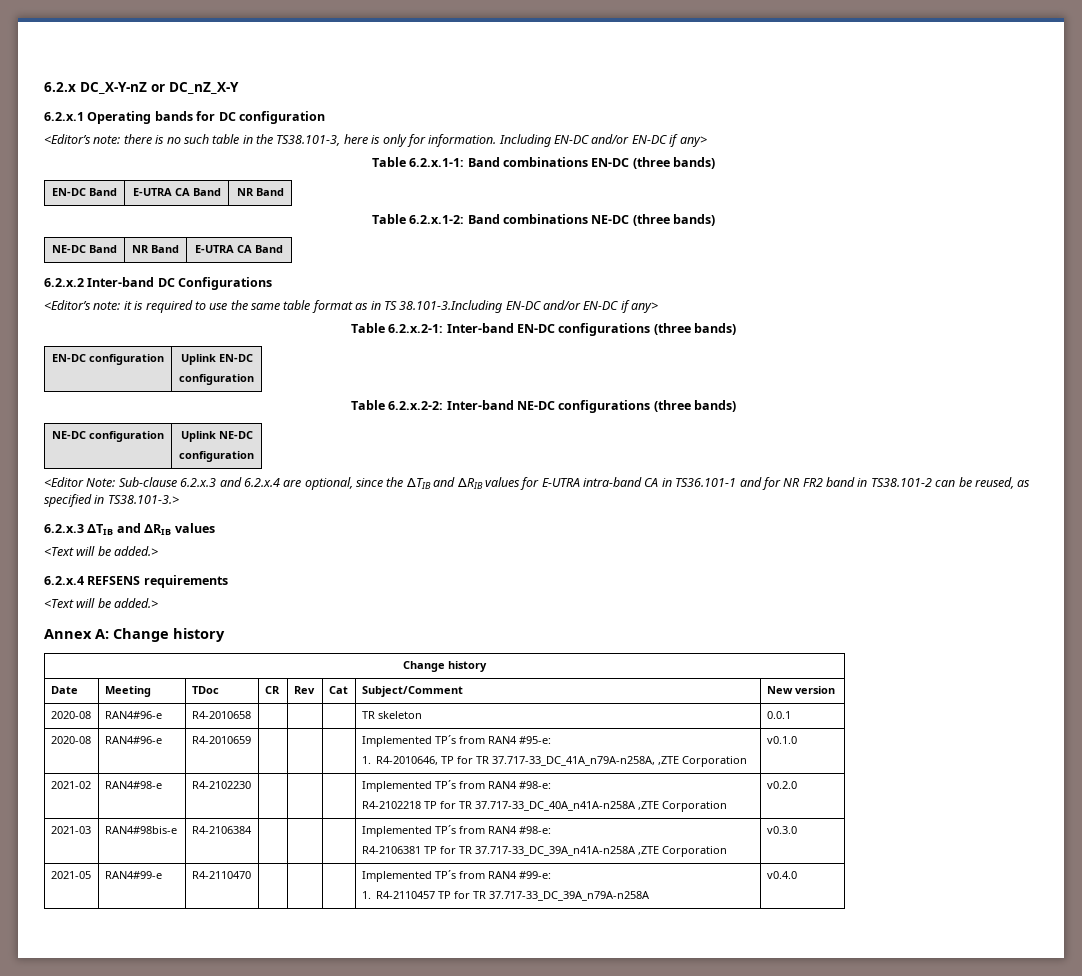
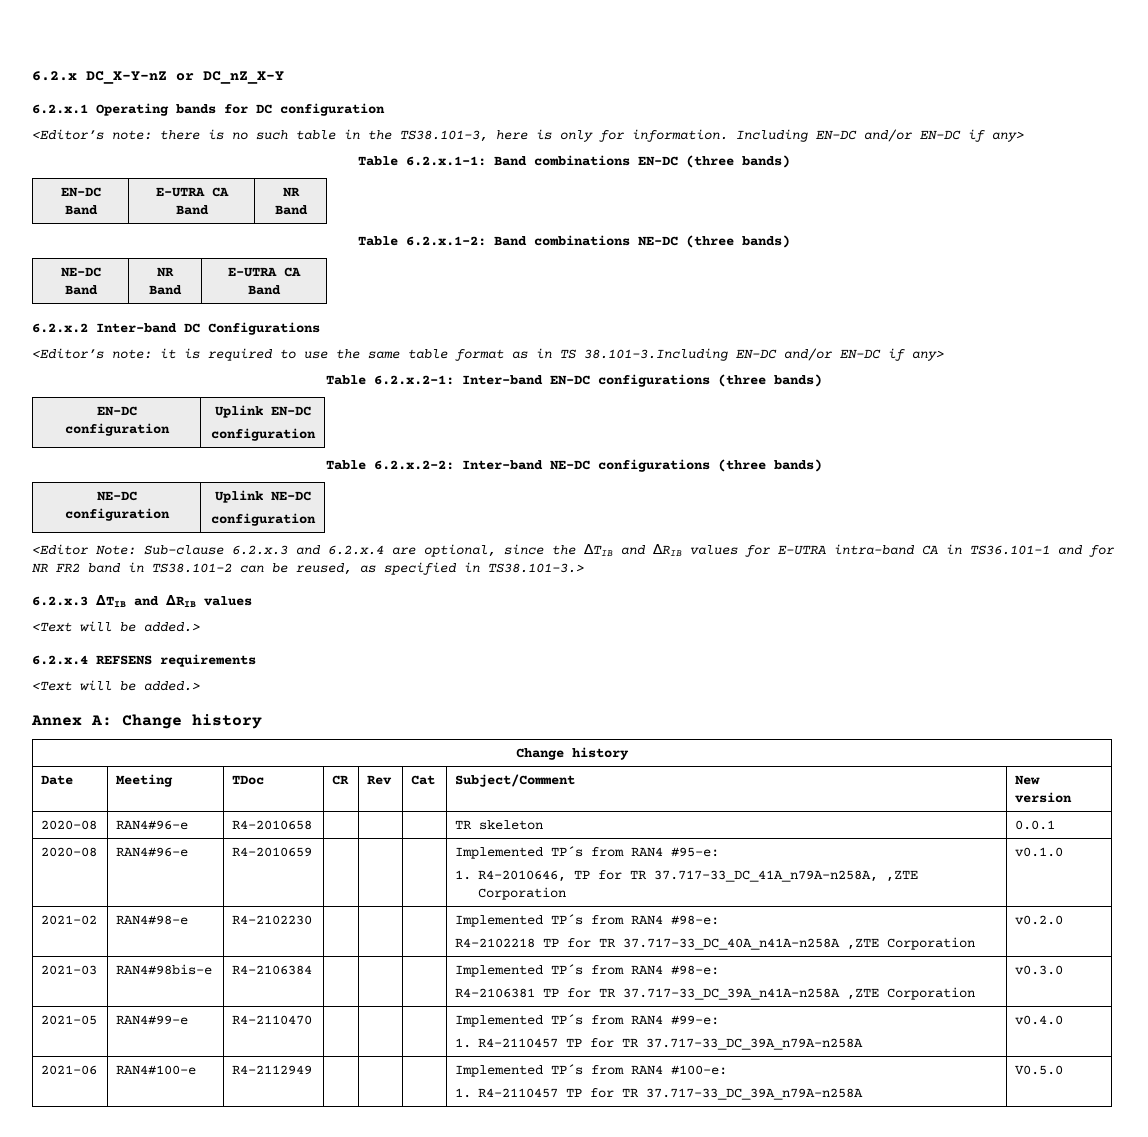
(797, 875) none -> [41,1065,98,1075] [116,1065,197,1075] [232,1065,313,1075] [455,1064,728,1077] [455,1088,864,1100] [1015,1065,1064,1075] // 2021-06 | RAN4#100-e | R4-2112949 | | | | Implemented TP´s from RAN4 #100-e: // 1. R4-2110457 TP for TR 37.717-33_DC_39A_n79A-n258A | V0.5.0

